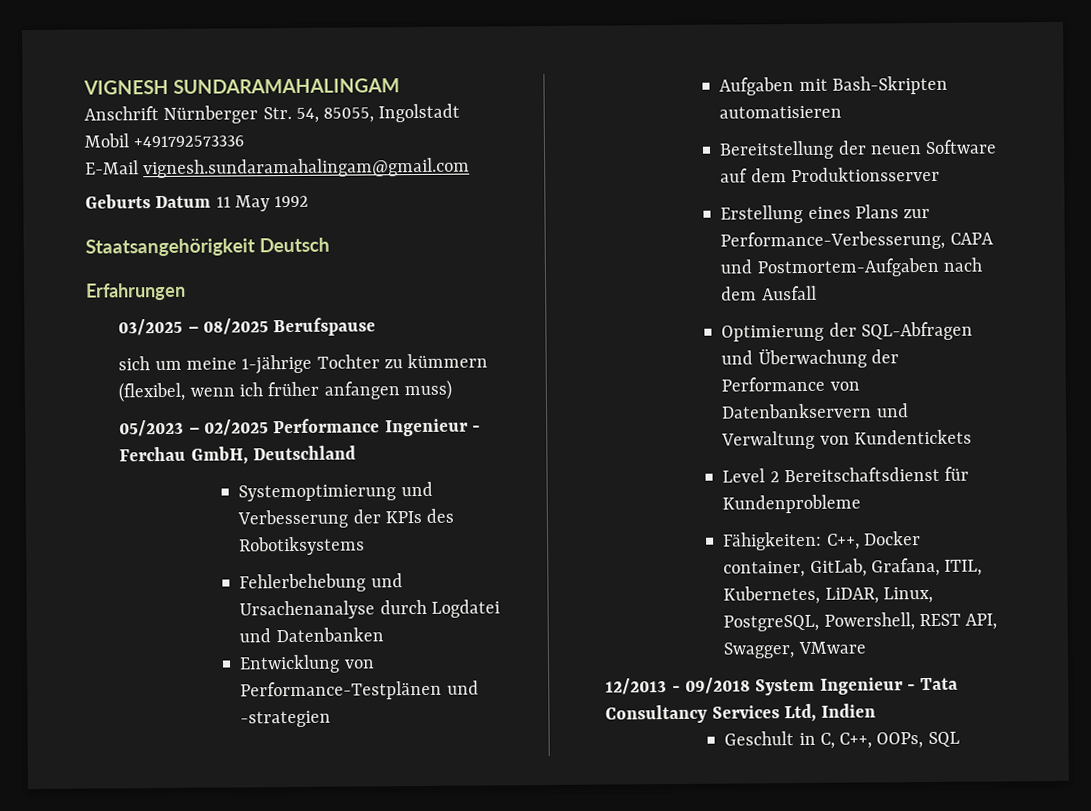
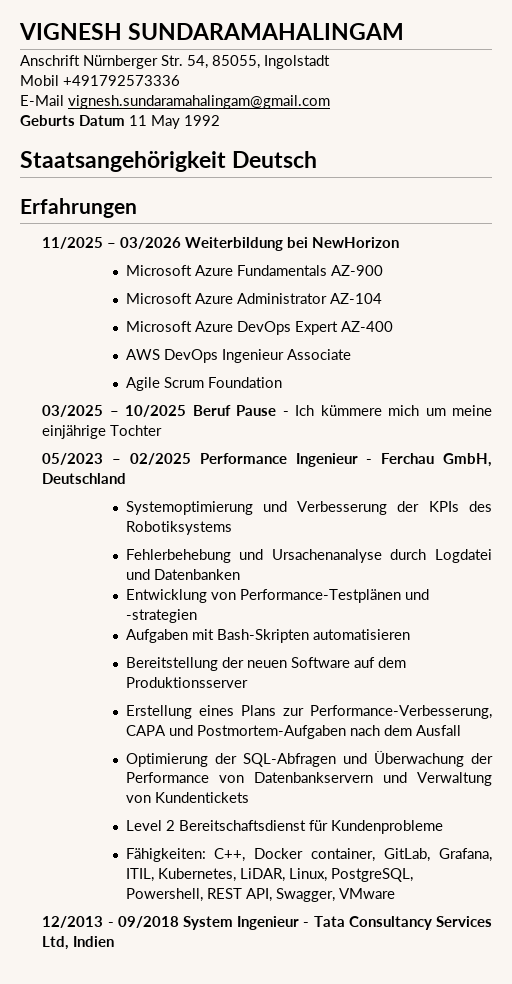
[118,317,377,337] [118,356,151,371] 03/2025 – 08/2025 Berufspause // sich -> [42,237,400,251] [125,265,383,276] [125,293,382,304] [125,321,393,335] [125,349,351,363] [125,377,282,391] [42,405,420,417] 11/2025 – 03/2026 Weiterbildung bei NewHorizon // Microsoft Azure Fundamentals AZ-900 // Microsoft Azure Administrator AZ-104 // Microsoft Azure DevOps Expert AZ-400 // AWS DevOps Ingenieur Associate // Agile Scrum Foundation // 03/2025 – 10/2025 Beruf Pause - Ich kümmere mich
[241,354,313,375] 1-jährige -> [42,425,107,439] einjährige
[383,353,489,369] [118,379,452,403] zu kümmern (flexibel, wenn ich früher anfangen muss) -> (163, 430) none
[724,731,960,749] // Geschult in C, C++, OOPs, SQL -> (115, 941) none

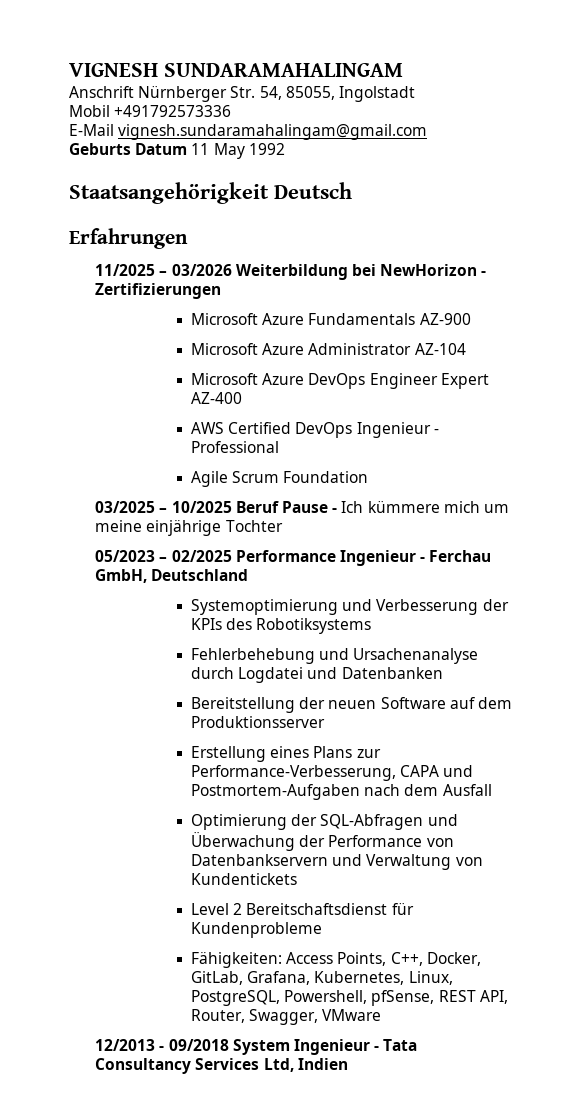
(400, 242) none -> [481,271,487,276] [95,283,222,299] - Zertifizierungen
(291, 328) none -> [369,373,438,389] Engineer
(160, 354) none -> [228,422,292,434] Certified
[286,349,351,360] Associate -> [433,429,439,434] [191,441,280,453] - Professional
[125,589,429,603] [125,609,197,623] [125,629,410,643] // Entwicklung von Performance-Testplänen und -strategien // Aufgaben mit Bash-Skripten automatisieren -> (443, 673) none
[214,848,492,862] [125,868,285,882] C++, Docker container, GitLab, Grafana, ITIL, Kubernetes, LiDAR, -> [286,952,481,966] [191,971,405,985] Access Points, C++, Docker, GitLab, Grafana, Kubernetes,
(203, 895) none -> [371,990,435,1006] pfSense,
(272, 895) none -> [191,1009,246,1023] Router,

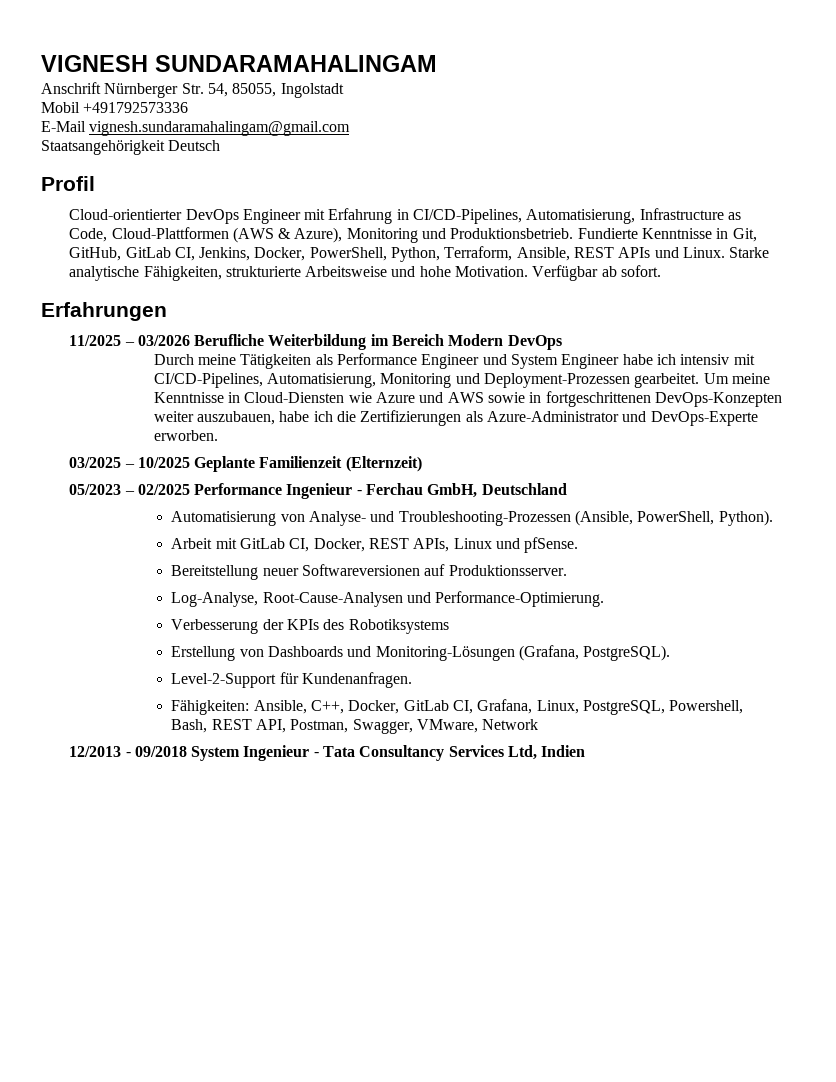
[69,143,285,159] [69,182,352,204] [69,228,188,249] [95,264,487,280] [95,283,222,299] [191,313,471,325] [191,343,466,355] [191,373,489,389] [191,392,243,404] [191,422,439,438] [191,441,280,453] [191,471,369,487] [95,501,509,513] [95,520,283,536] Geburts Datum 11 May 1992 // Staatsangehörigkeit Deutsch // Erfahrungen // 11/2025 – 03/2026 Weiterbildung bei NewHorizon - Zertifizierungen // Microsoft Azure Fundamentals AZ-900 // Microsoft Azure Administrator AZ-104 // Microsoft Azure DevOps Engineer Expert AZ-400 // AWS Certified DevOps Ingenieur - Professional // Agile Scrum Foundation // 03/2025 – 10/2025 Beruf Pause - Ich kümmere mich um meine einjährige Tochter -> [41,140,221,155] [41,176,95,191] [69,208,742,224] [69,227,757,243] [69,246,770,262] [69,265,662,281] [41,302,167,321] [69,334,562,350] [153,353,755,369] [153,373,771,388] [153,391,783,407] [153,410,758,426] [153,430,218,441] [69,456,422,472] Staatsangehörigkeit Deutsch // Profil // Cloud-orientierter DevOps Engineer mit Erfahrung in CI/CD-Pipelines, Automatisierung, Infrastructure as Code, Cloud-Plattformen (AWS & Azure), Monitoring und Produktionsbetrieb. Fundierte Kenntnisse in Git, GitHub, GitLab CI, Jenkins, Docker, PowerShell, Python, Terraform, Ansible, REST APIs und Linux. Starke analytische Fähigkeiten, strukturierte Arbeitsweise und hohe Motivation. Verfügbar ab sofort. // Erfahrungen // 11/2025 – 03/2026 Berufliche Weiterbildung im Bereich Modern DevOps // Durch meine Tätigkeiten als Performance Engineer und System Engineer habe ich intensiv mit CI/CD-Pipelines, Automatisierung, Monitoring und Deployment-Prozessen gearbeitet. Um meine Kenntnisse in Cloud-Diensten wie Azure und AWS sowie in fortgeschrittenen DevOps-Konzepten weiter auszubauen, habe ich die Zertifizierungen als Azure-Administrator und DevOps-Experte erworben. // 03/2025 – 10/2025 Geplante Familienzeit (Elternzeit)
[191,599,373,615] Systemoptimierung und -> [171,510,773,526] [171,537,579,553] [171,564,567,580] [171,591,605,607] Automatisierung von Analyse- und Troubleshooting-Prozessen (Ansible, PowerShell, Python). // Arbeit mit GitLab CI, Docker, REST APIs, Linux und pfSense. // Bereitstellung neuer Softwareversionen auf Produktionsserver. // Log-Analyse, Root-Cause-Analysen und Performance-Optimierung. //
[191,648,479,664] [191,667,443,683] [191,697,513,713] [191,716,326,728] [191,746,381,762] [191,765,474,781] [191,784,492,800] [191,814,458,830] [191,832,454,851] [191,854,483,870] [191,873,298,885] [191,903,414,915] [191,922,323,938] [191,952,481,968] [191,971,405,985] Fehlerbehebung und Ursachenanalyse durch Logdatei und Datenbanken // Bereitstellung der neuen Software auf dem Produktionsserver // Erstellung eines Plans zur Performance-Verbesserung, CAPA und Postmortem-Aufgaben nach dem Ausfall // Optimierung der SQL-Abfragen und Überwachung der Performance von Datenbankservern und Verwaltung von Kundentickets // Level 2 Bereitschaftsdienst für Kundenprobleme // Fähigkeiten: Access Points, C++, Docker, GitLab, Grafana, Kubernetes, -> [171,645,671,661] [171,672,413,688] [171,699,533,715] Erstellung von Dashboards und Monitoring-Lösungen (Grafana, PostgreSQL). // Level-2-Support für Kundenanfragen. // Fähigkeiten: Ansible, C++, Docker, GitLab CI, Grafana,
[371,990,435,1006] pfSense, -> [171,719,208,733] Bash,
[191,1009,382,1025] Router, Swagger, VMware -> [290,719,539,734] Postman, Swagger, VMware, Network

